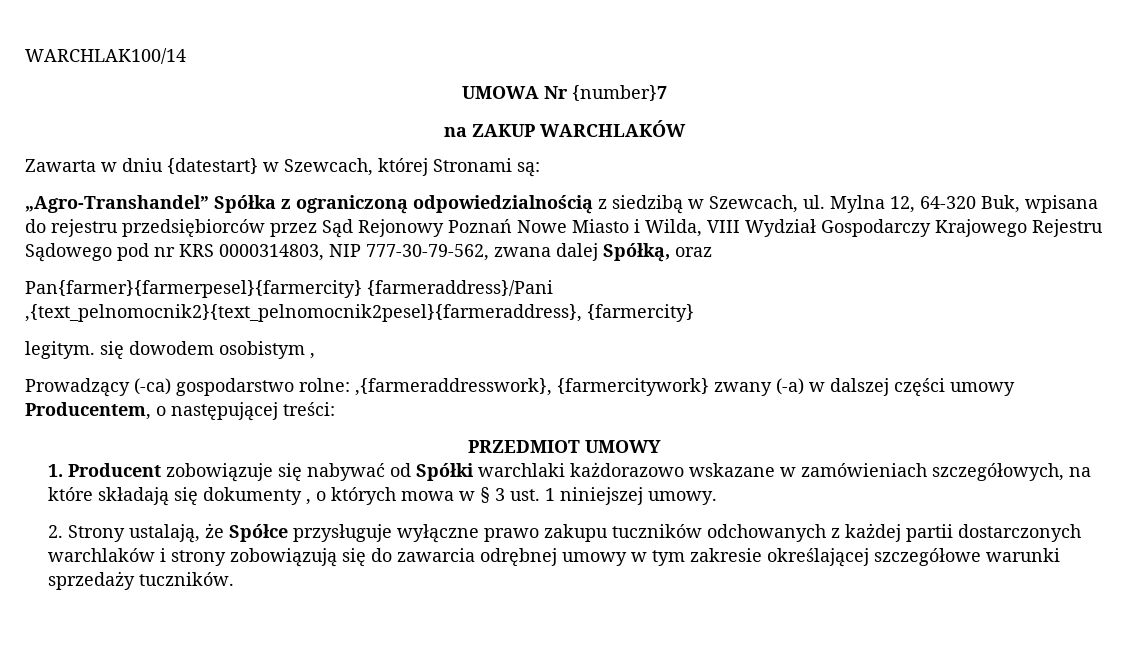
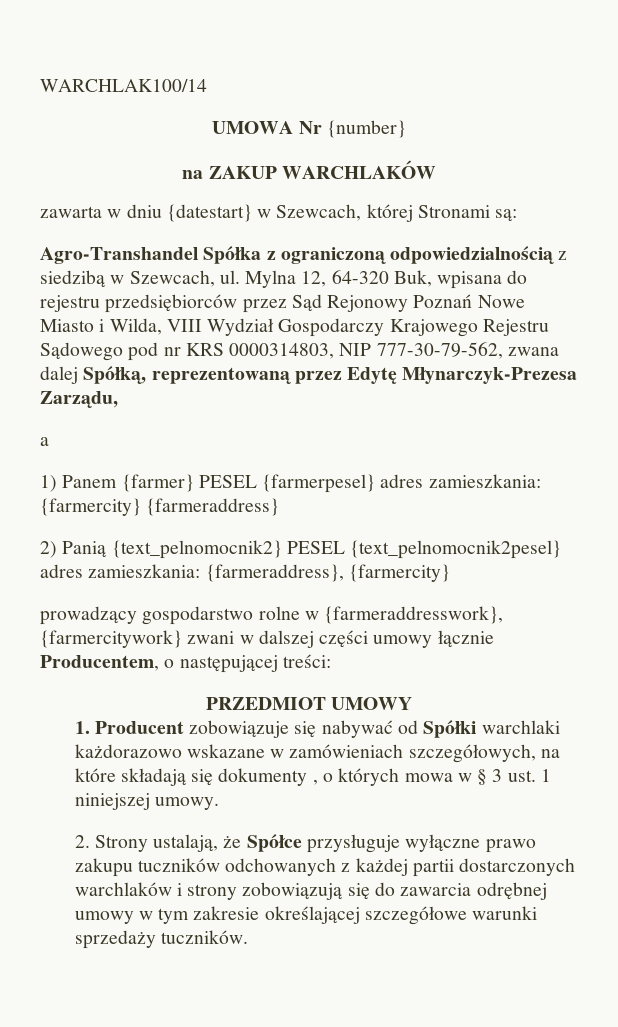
[571,85,667,101] {number}7 -> [326,120,406,138] {number}
[25,159,96,172] Zawarta -> [40,206,102,218] zawarta
[25,195,209,213] „Agro-Transhandel” -> [40,247,198,264] Agro-Transhandel
[675,247,712,257] [25,280,553,298] [25,304,694,322] [25,341,315,359] [25,378,804,397] oraz // Pan{farmer}{farmerpesel}{farmercity} {farmeraddress}/Pani ,{text_pelnomocnik2}{text_pelnomocnik2pesel}{farmeraddress}, {farmercity} // legitym. się dowodem osobistym , // Prowadzący (-ca) gospodarstwo rolne: ,{farmeraddresswork}, {farmercitywork} zwany (-a) -> [151,367,578,384] [40,391,118,408] [40,437,49,446] [40,474,541,493] [40,498,280,516] [40,540,562,559] [40,564,450,582] [40,606,504,625] [40,630,235,648] reprezentowaną przez Edytę Młynarczyk-Prezesa Zarządu, // a // 1) Panem {farmer} PESEL {farmerpesel} adres zamieszkania: {farmercity} {farmeraddress} // 2) Panią {text_pelnomocnik2} PESEL {text_pelnomocnik2pesel} adres zamieszkania: {farmeraddress}, {farmercity} // prowadzący gospodarstwo rolne w {farmeraddresswork}, {farmercitywork} zwani
(1015, 389) none -> [437,630,494,647] łącznie

